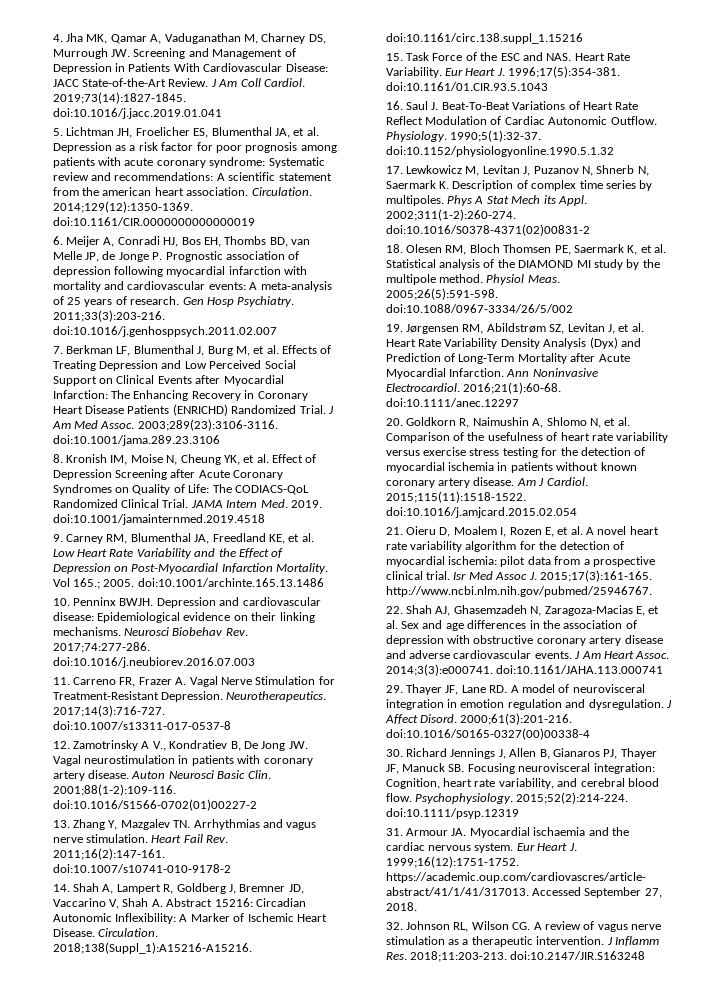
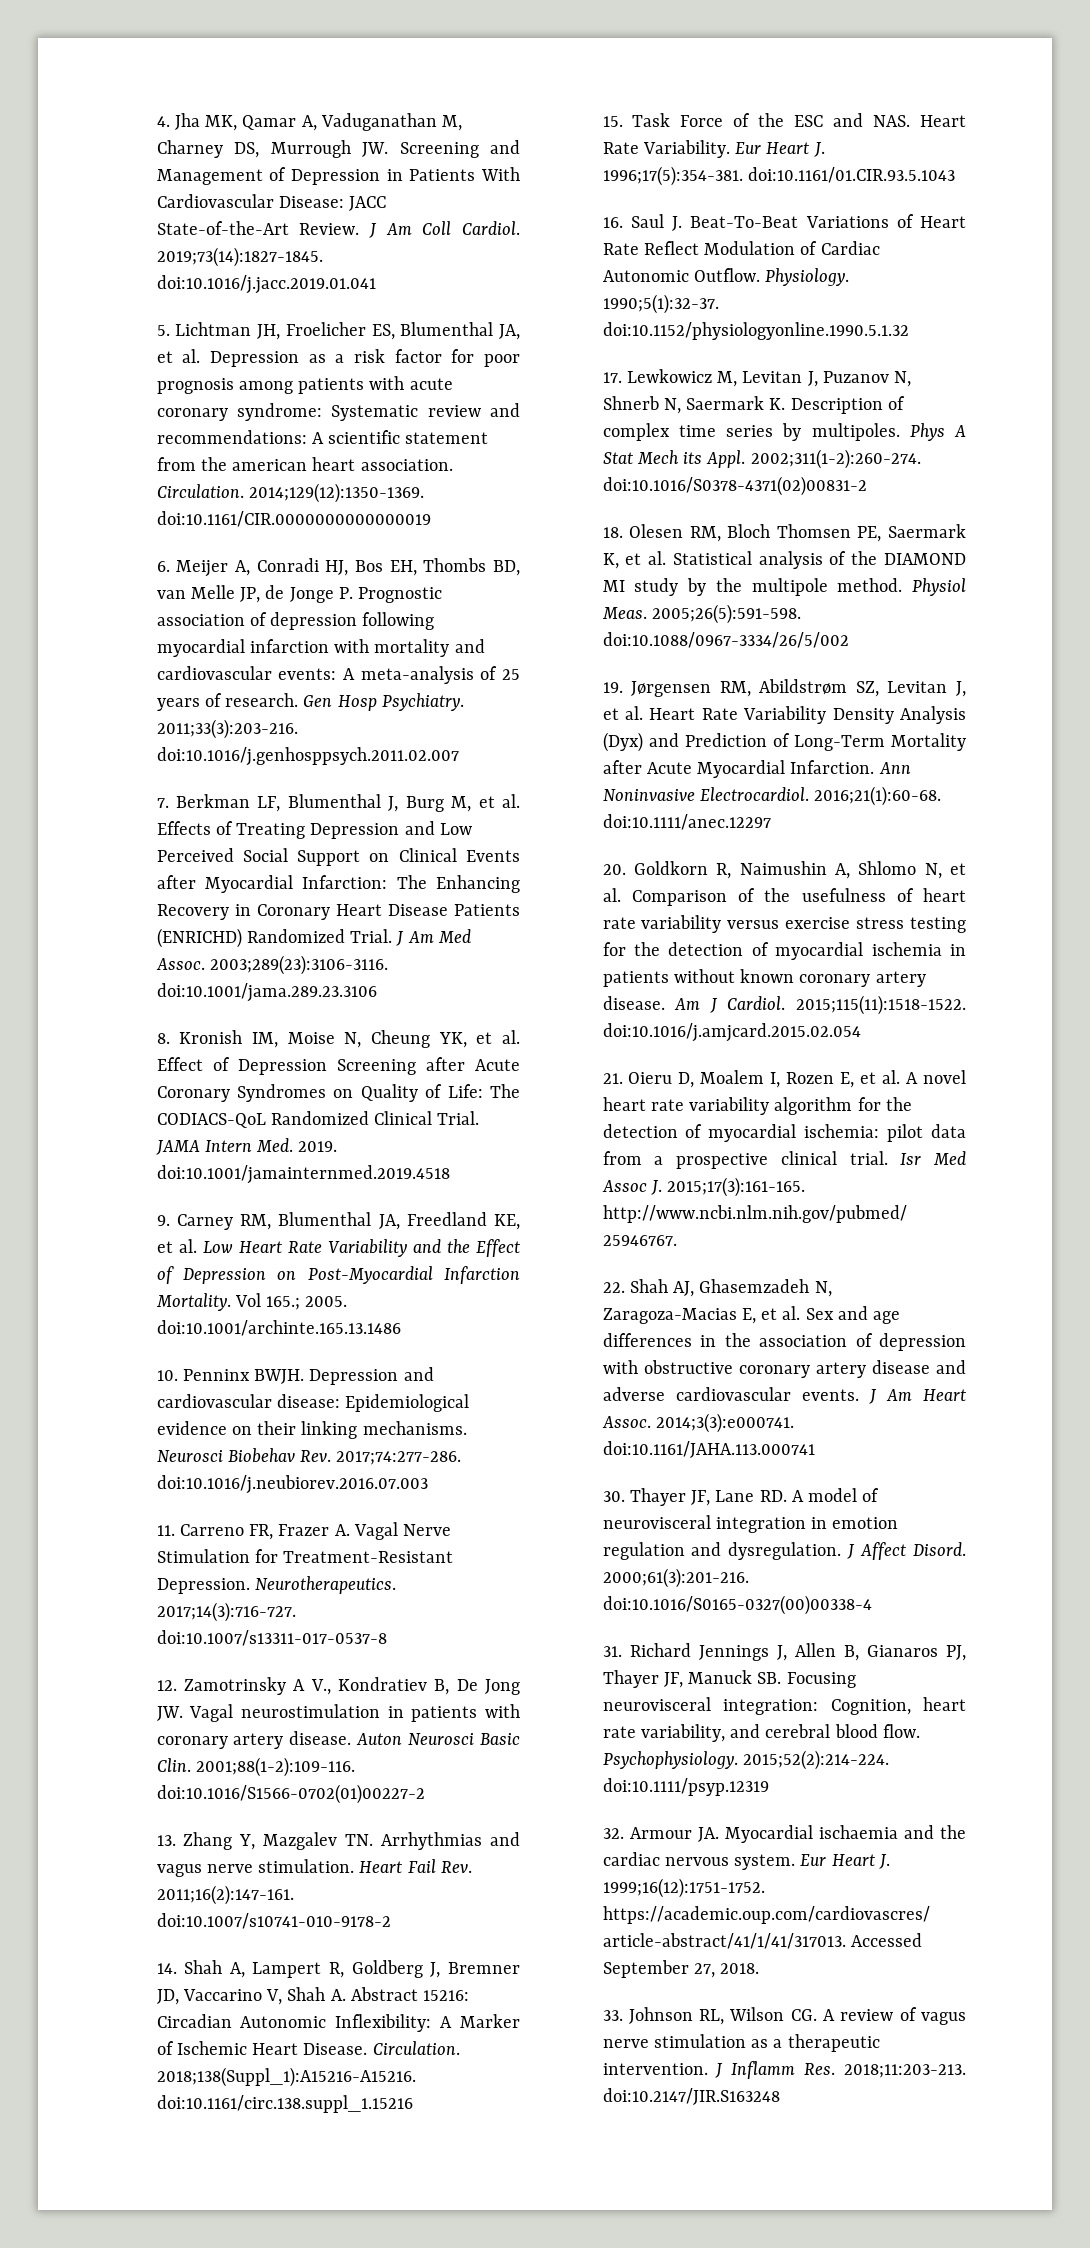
[385,685,403,693] 29. -> [602,1491,625,1502] 30.
[385,749,403,757] 30. -> [602,1646,622,1657] 31.
[385,828,403,836] 31. -> [602,1828,624,1839] 32.
[385,922,403,930] 32. -> [602,2010,623,2021] 33.

